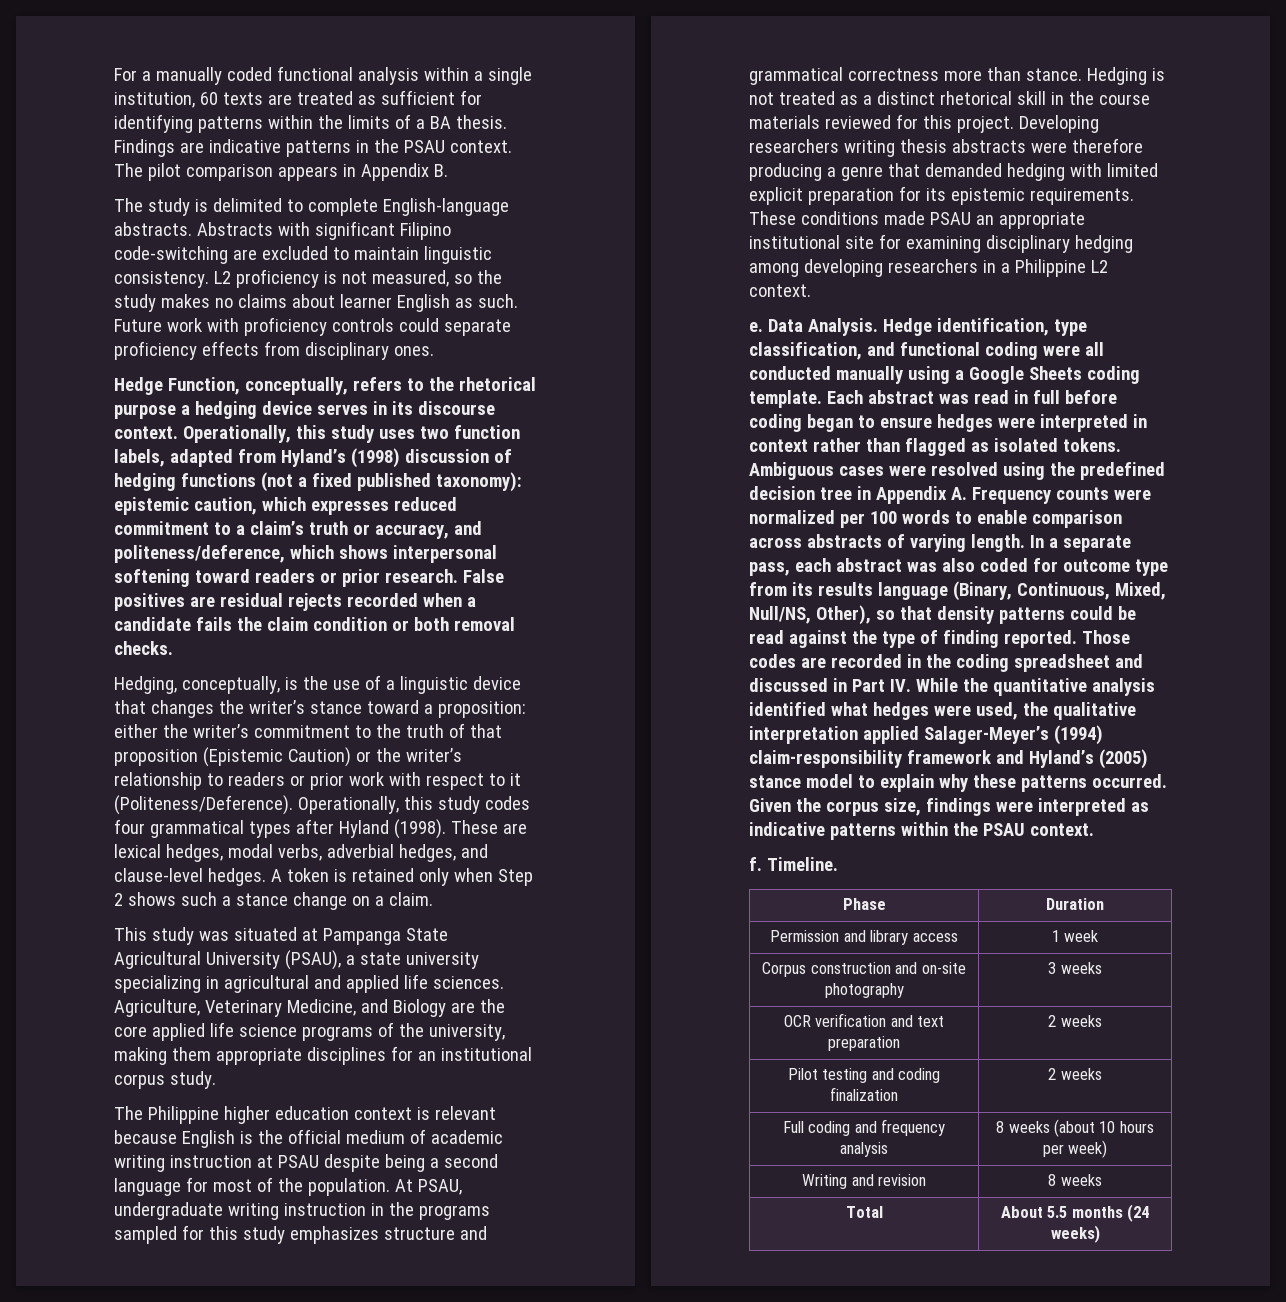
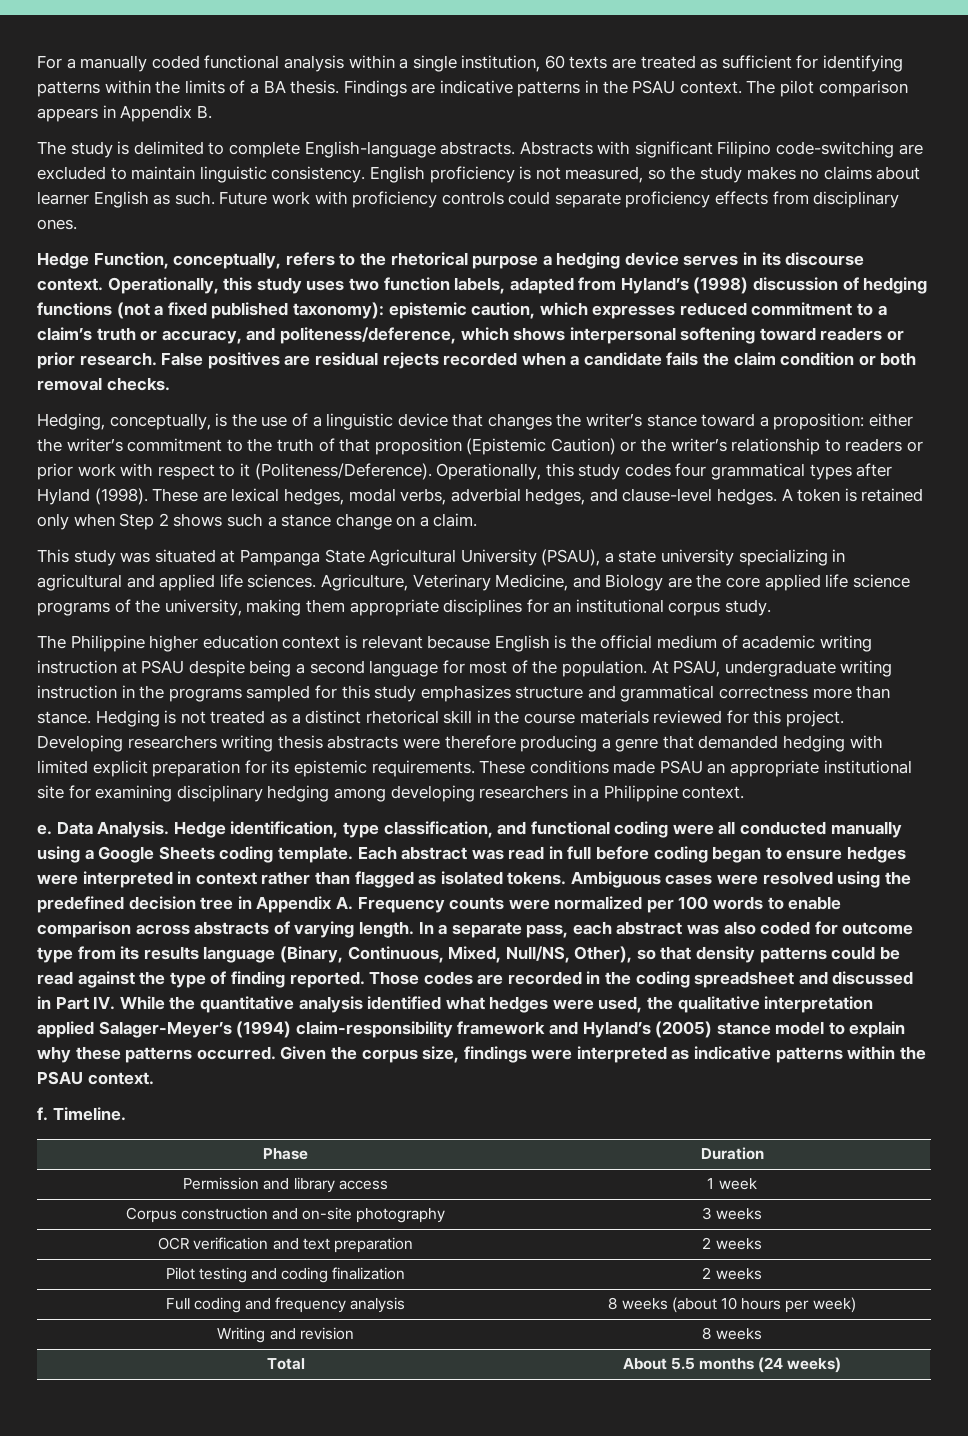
[213,271,231,284] L2 -> [369,166,425,183] English
[1090,260,1108,273] L2 -> (678, 793) none

